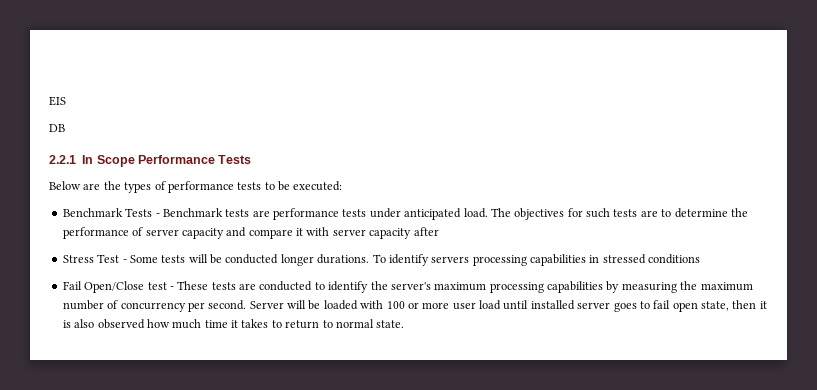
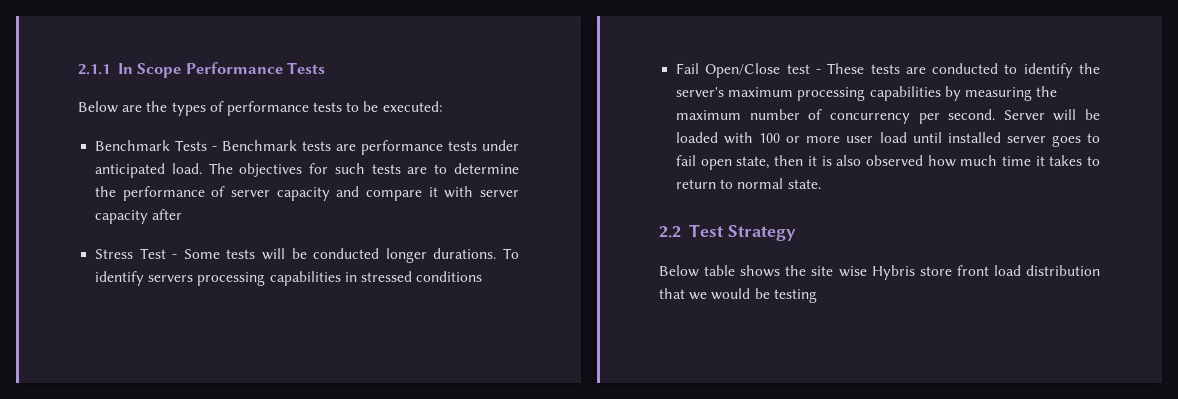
[49,96,66,106] [49,124,65,132] [49,155,76,164] EIS // DB // 2.2.1 -> [78,64,110,75] 2.1.1
(405, 324) none -> [659,224,796,241] [659,265,1100,280] [659,288,817,303] // 2.2 Test Strategy // Below table shows the site wise Hybris store front load distribution that we would be testing

